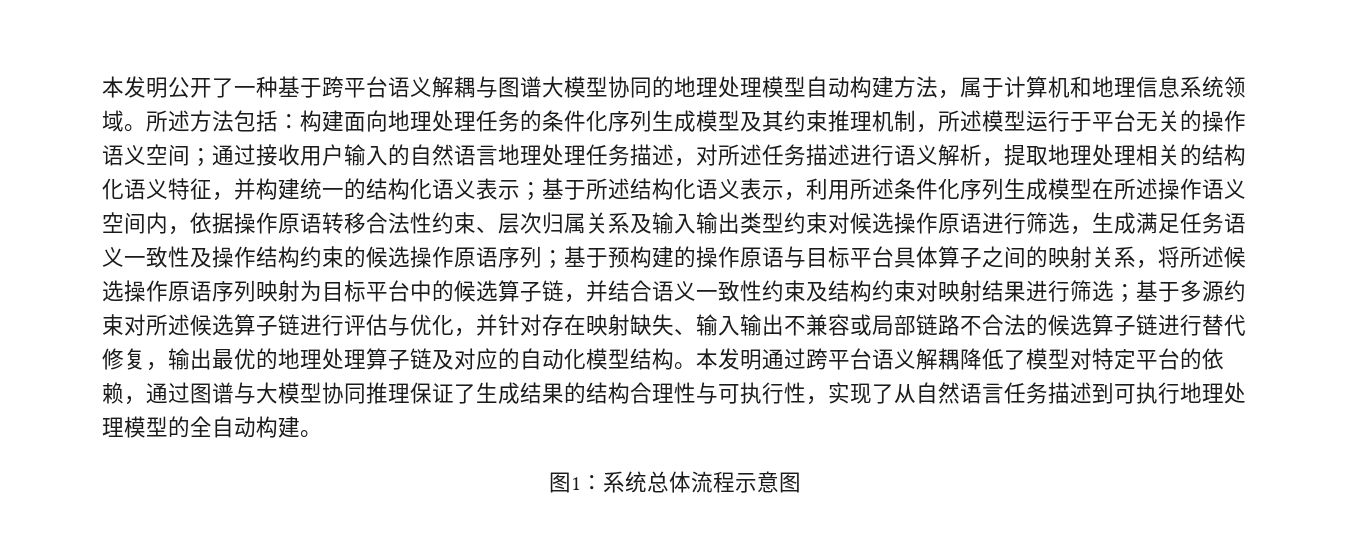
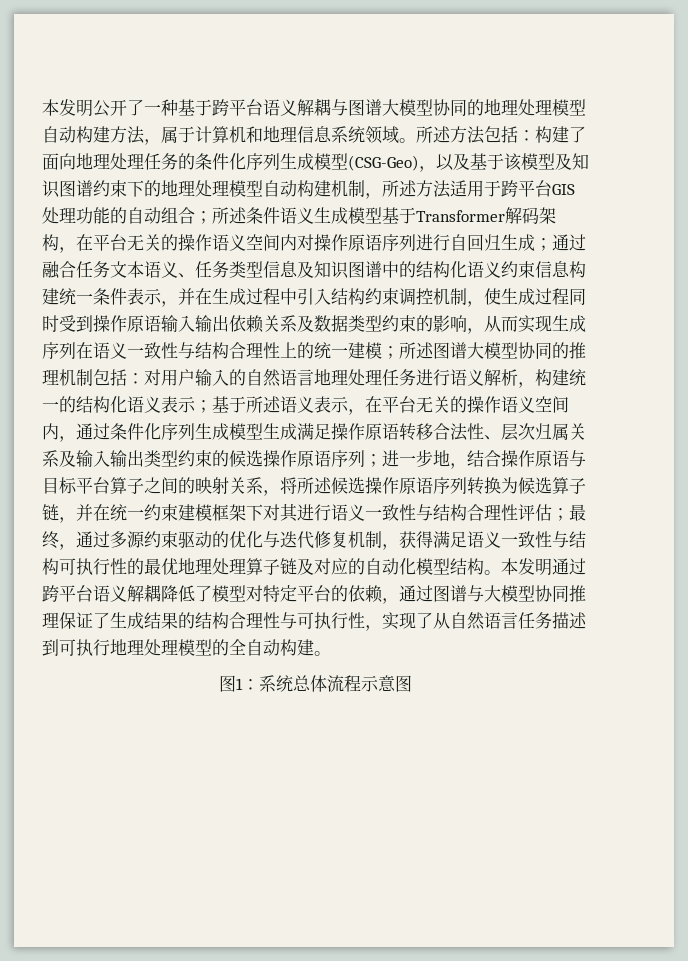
(344, 121) none -> [569,126,586,143] 了
[740,110,1246,133] [102,144,300,167] 及其约束推理机制，所述模型运行于平台无关的操作语义空间；通过接收 -> [348,153,589,172] [42,180,575,199] [42,207,556,224] [42,234,586,253] [42,261,586,279] [42,288,586,307] [42,315,586,334] [42,342,586,359] [42,369,161,386] (CSG-Geo)，以及基于该模型及知识图谱约束下的地理处理模型自动构建机制，所述方法适用于跨平台GIS处理功能的自动组合；所述条件语义生成模型基于Transformer解码架构，在平台无关的操作语义空间内对操作原语序列进行自回归生成；通过融合任务文本语义、任务类型信息及知识图谱中的结构化语义约束信息构建统一条件表示，并在生成过程中引入结构约束调控机制，使生成过程同时受到操作原语输入输出依赖关系及数据类型约束的影响，从而实现生成序列在语义一致性与结构合理性上的统一建模；所述图谱大模型协同的推理机制包括：对
[630,144,1246,167] [102,178,256,201] 描述，对所述任务描述进行语义解析，提取地理处理相关的结构化语义特征，并 -> [416,369,535,388] 进行语义解析，
[630,178,696,200] 结构化 -> (281, 404) none
[806,178,1246,200] [102,212,234,235] 利用所述条件化序列生成模型在所述操作语义空间内，依据 -> [365,396,569,413] [42,423,331,442] 在平台无关的操作语义空间内，通过条件化序列生成模型生成满足
[432,212,476,234] 约束 -> (484, 431) none
[828,212,1246,235] [102,246,344,268] 对候选操作原语进行筛选，生成满足任务语义一致性及操作结构约束 -> (212, 458) none
[564,246,696,268] 基于预构建的 -> [382,449,501,469] 进一步地，结合
[894,246,938,268] 具体 -> (110, 485) none
[256,280,1246,303] [102,314,1246,337] [102,348,278,371] 映射为目标平台中的候选算子链，并结合语义一致性约束及结构约束对映射结果进行筛选；基于多源约束对所述候选算子链进行评估与优化，并针对存在映射缺失、输入输出不兼容或局部链路不合法的候选算子链进行替代修复，输出最优的 -> [467,477,586,495] [42,503,586,523] [42,531,586,550] [42,558,178,575] 转换为候选算子链，并在统一约束建模框架下对其进行语义一致性与结构合理性评估；最终，通过多源约束驱动的优化与迭代修复机制，获得满足语义一致性与结构可执行性的最优

